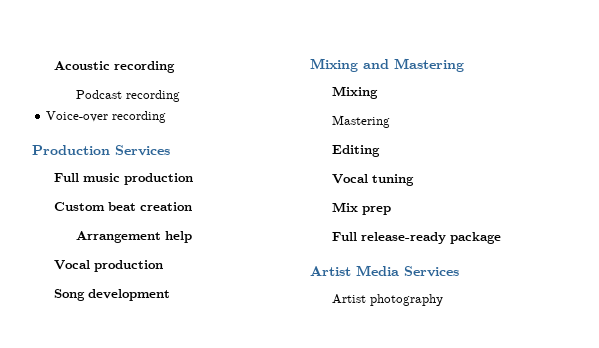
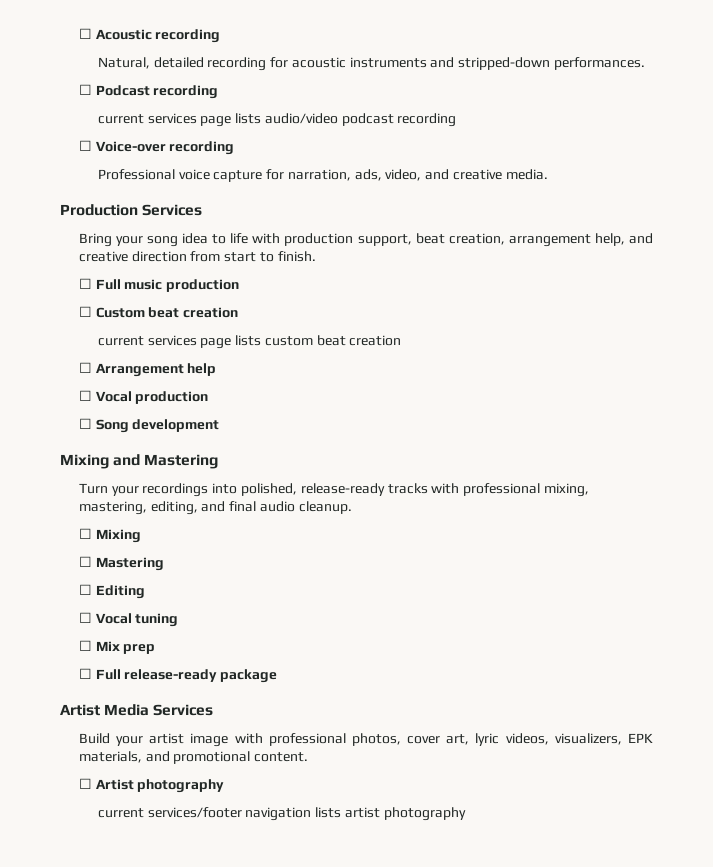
(54, 65) none -> [78,28,92,39] ☐
[76,90,181,102] [46,111,167,123] [32,145,170,156] Podcast recording // Voice-over recording // Production Services // -> [97,57,646,71] [78,84,219,99] [97,113,457,127] [78,140,235,155] [97,169,548,182] [60,204,203,216] [78,233,653,247] [78,251,316,262] [78,278,92,289] Natural, detailed recording for acoustic instruments and stripped-down performances. // ☐ Podcast recording // current services page lists audio/video podcast recording // ☐ Voice-over recording // Professional voice capture for narration, ads, video, and creative media. // Production Services // Bring your song idea to life with production support, beat creation, arrangement help, and creative direction from start to finish. // ☐
(194, 179) none -> [78,306,92,317] ☐
(193, 206) none -> [97,335,402,349] [78,362,92,373] current services page lists custom beat creation // ☐
(193, 237) none -> [78,390,92,401] ☐
(164, 266) none -> [78,418,92,429] ☐
(464, 65) none -> [78,483,589,497] [78,501,352,515] [78,528,92,539] Turn your recordings into polished, release-ready tracks with professional mixing, mastering, editing, and final audio cleanup. // ☐
[332,115,391,128] Mastering // -> [78,556,164,571] [78,584,92,595] ☐ Mastering // ☐
(381, 151) none -> [78,612,92,623] ☐
(415, 180) none -> [78,640,92,651] ☐
(392, 210) none -> [78,668,92,679] ☐
[332,294,367,304] Artist -> [78,733,653,747] [78,751,309,764] [78,778,225,793] [97,807,380,821] Build your artist image with professional photos, cover art, lyric videos, visualizers, EPK materials, and promotional content. // ☐ Artist photography // current services/footer navigation lists artist

